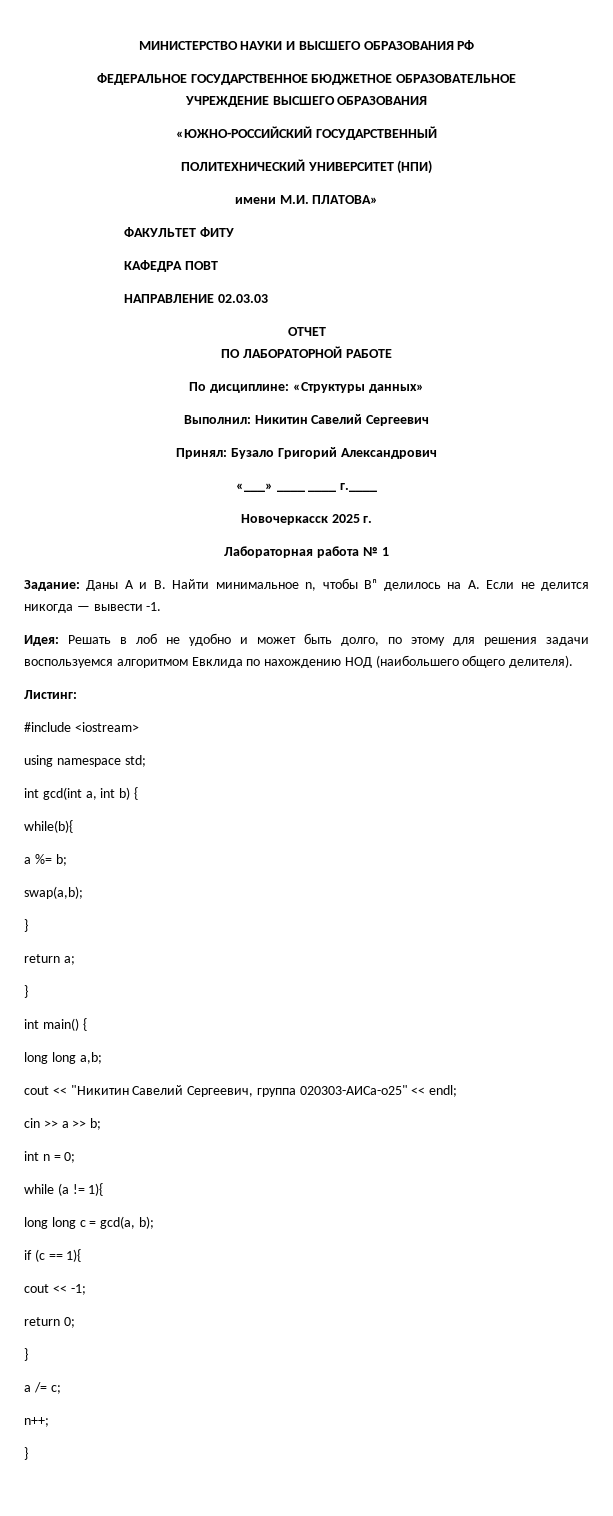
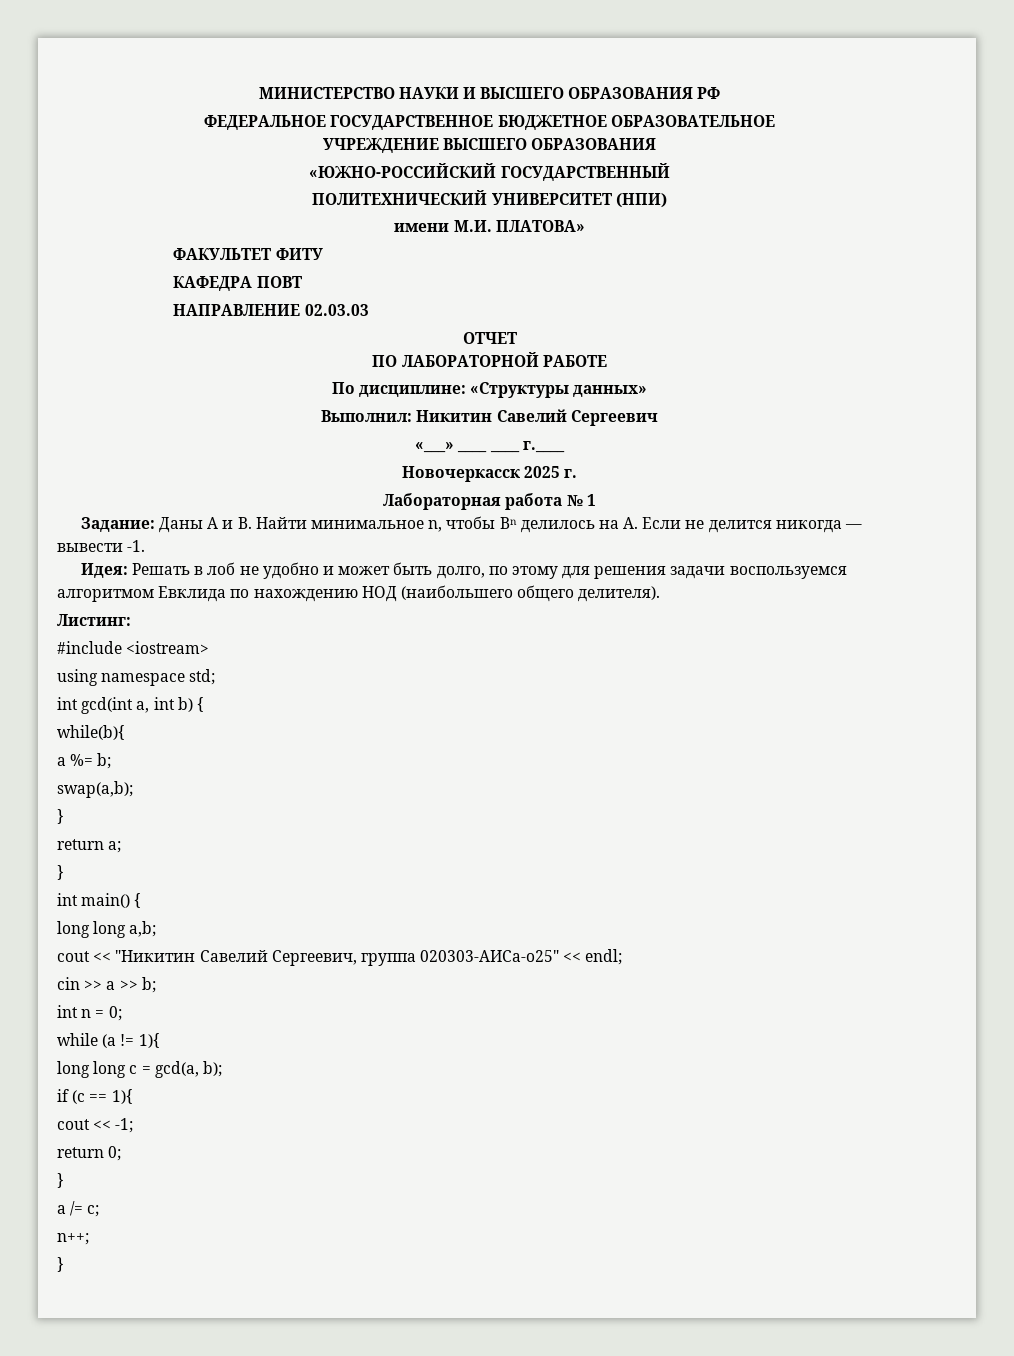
[176,447,437,459] // Принял: Бузало Григорий Александрович -> (658, 418) none

